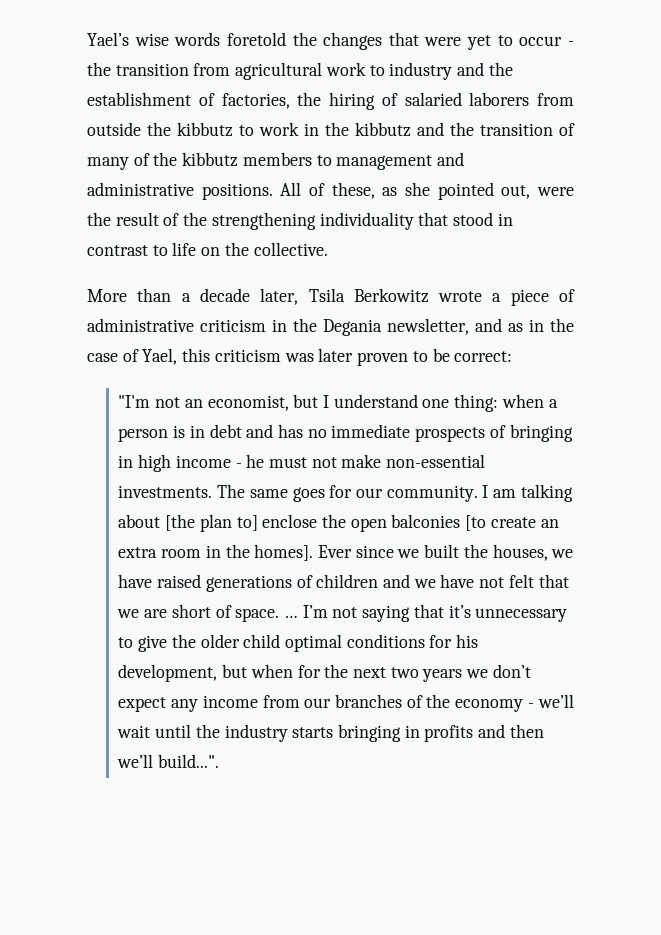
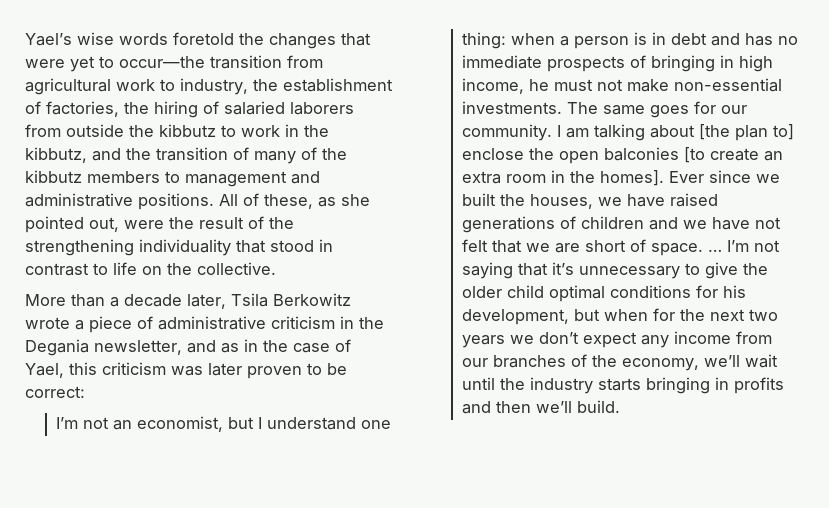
[519,36,574,46] [87,62,111,76] occur - the -> [119,56,205,68] occur—the
[389,62,485,80] industry and -> [180,78,248,95] industry,
[355,122,411,137] kibbutz -> [25,147,87,163] kibbutz,
[118,395,151,408] "I'm -> [56,417,79,429] I’m
[175,455,242,468] income - -> [462,78,525,94] income,
[455,699,534,712] economy - -> [622,358,700,371] economy,
[158,754,220,768] build...". -> [577,400,621,413] build.

